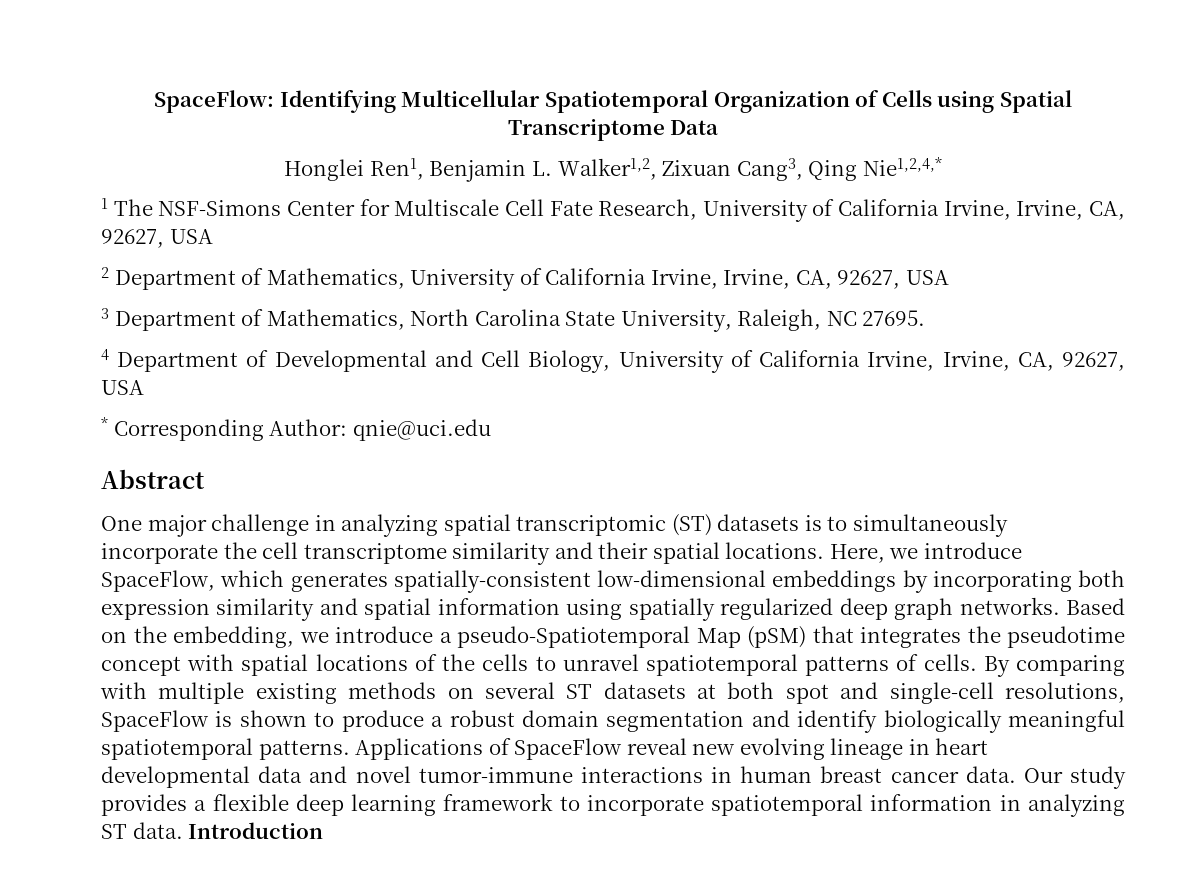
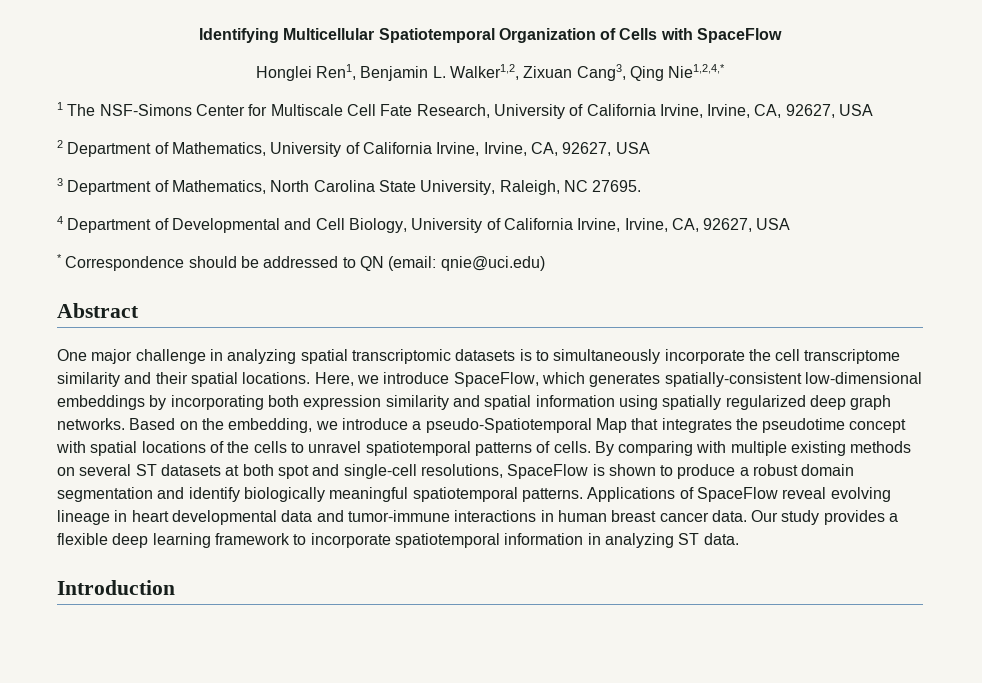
[154,90,275,113] SpaceFlow: -> (198, 35) none
[937,90,1072,113] [507,119,719,141] using Spatial Transcriptome Data -> [660,28,783,43] with SpaceFlow
[113,419,491,441] Corresponding Author: qnie@uci.edu -> [65,256,545,271] Correspondence should be addressed to QN (email: qnie@uci.edu)
[671,514,712,536] (ST) -> (451, 356) none
[747,626,806,648] (pSM) -> (627, 425) none
[692,743,736,755] new -> (827, 493) none
[355,766,411,783] novel -> (344, 516) none
(183, 830) none -> (739, 539) //

